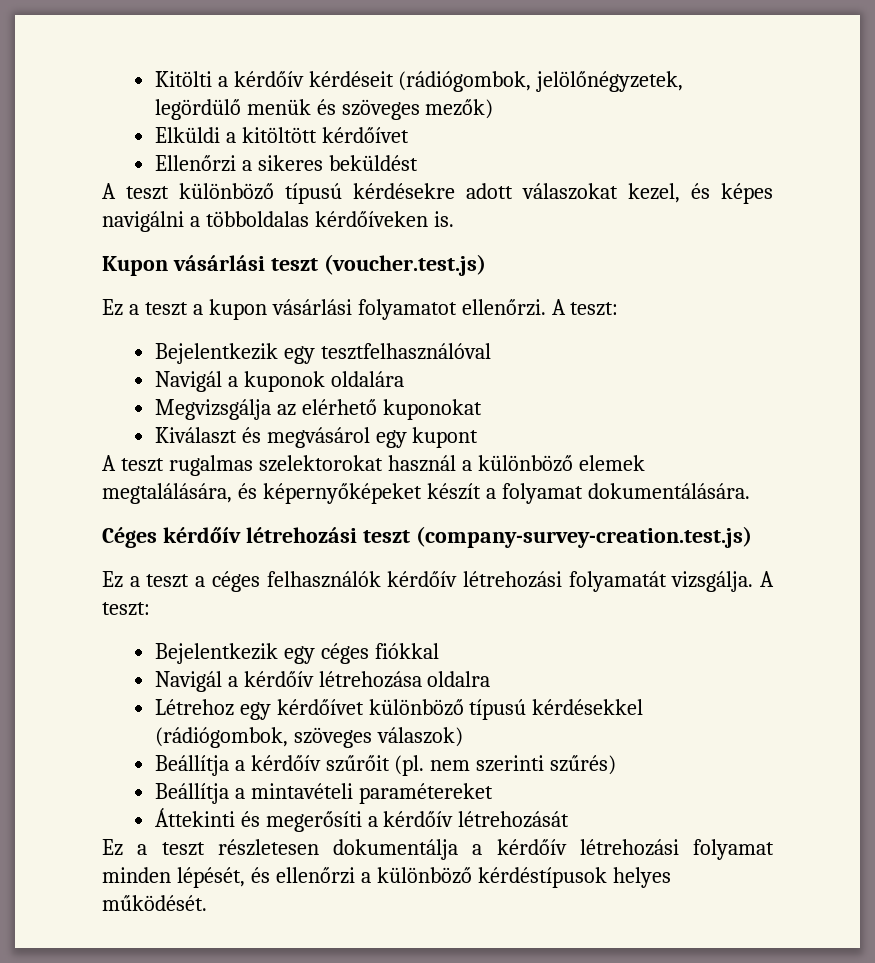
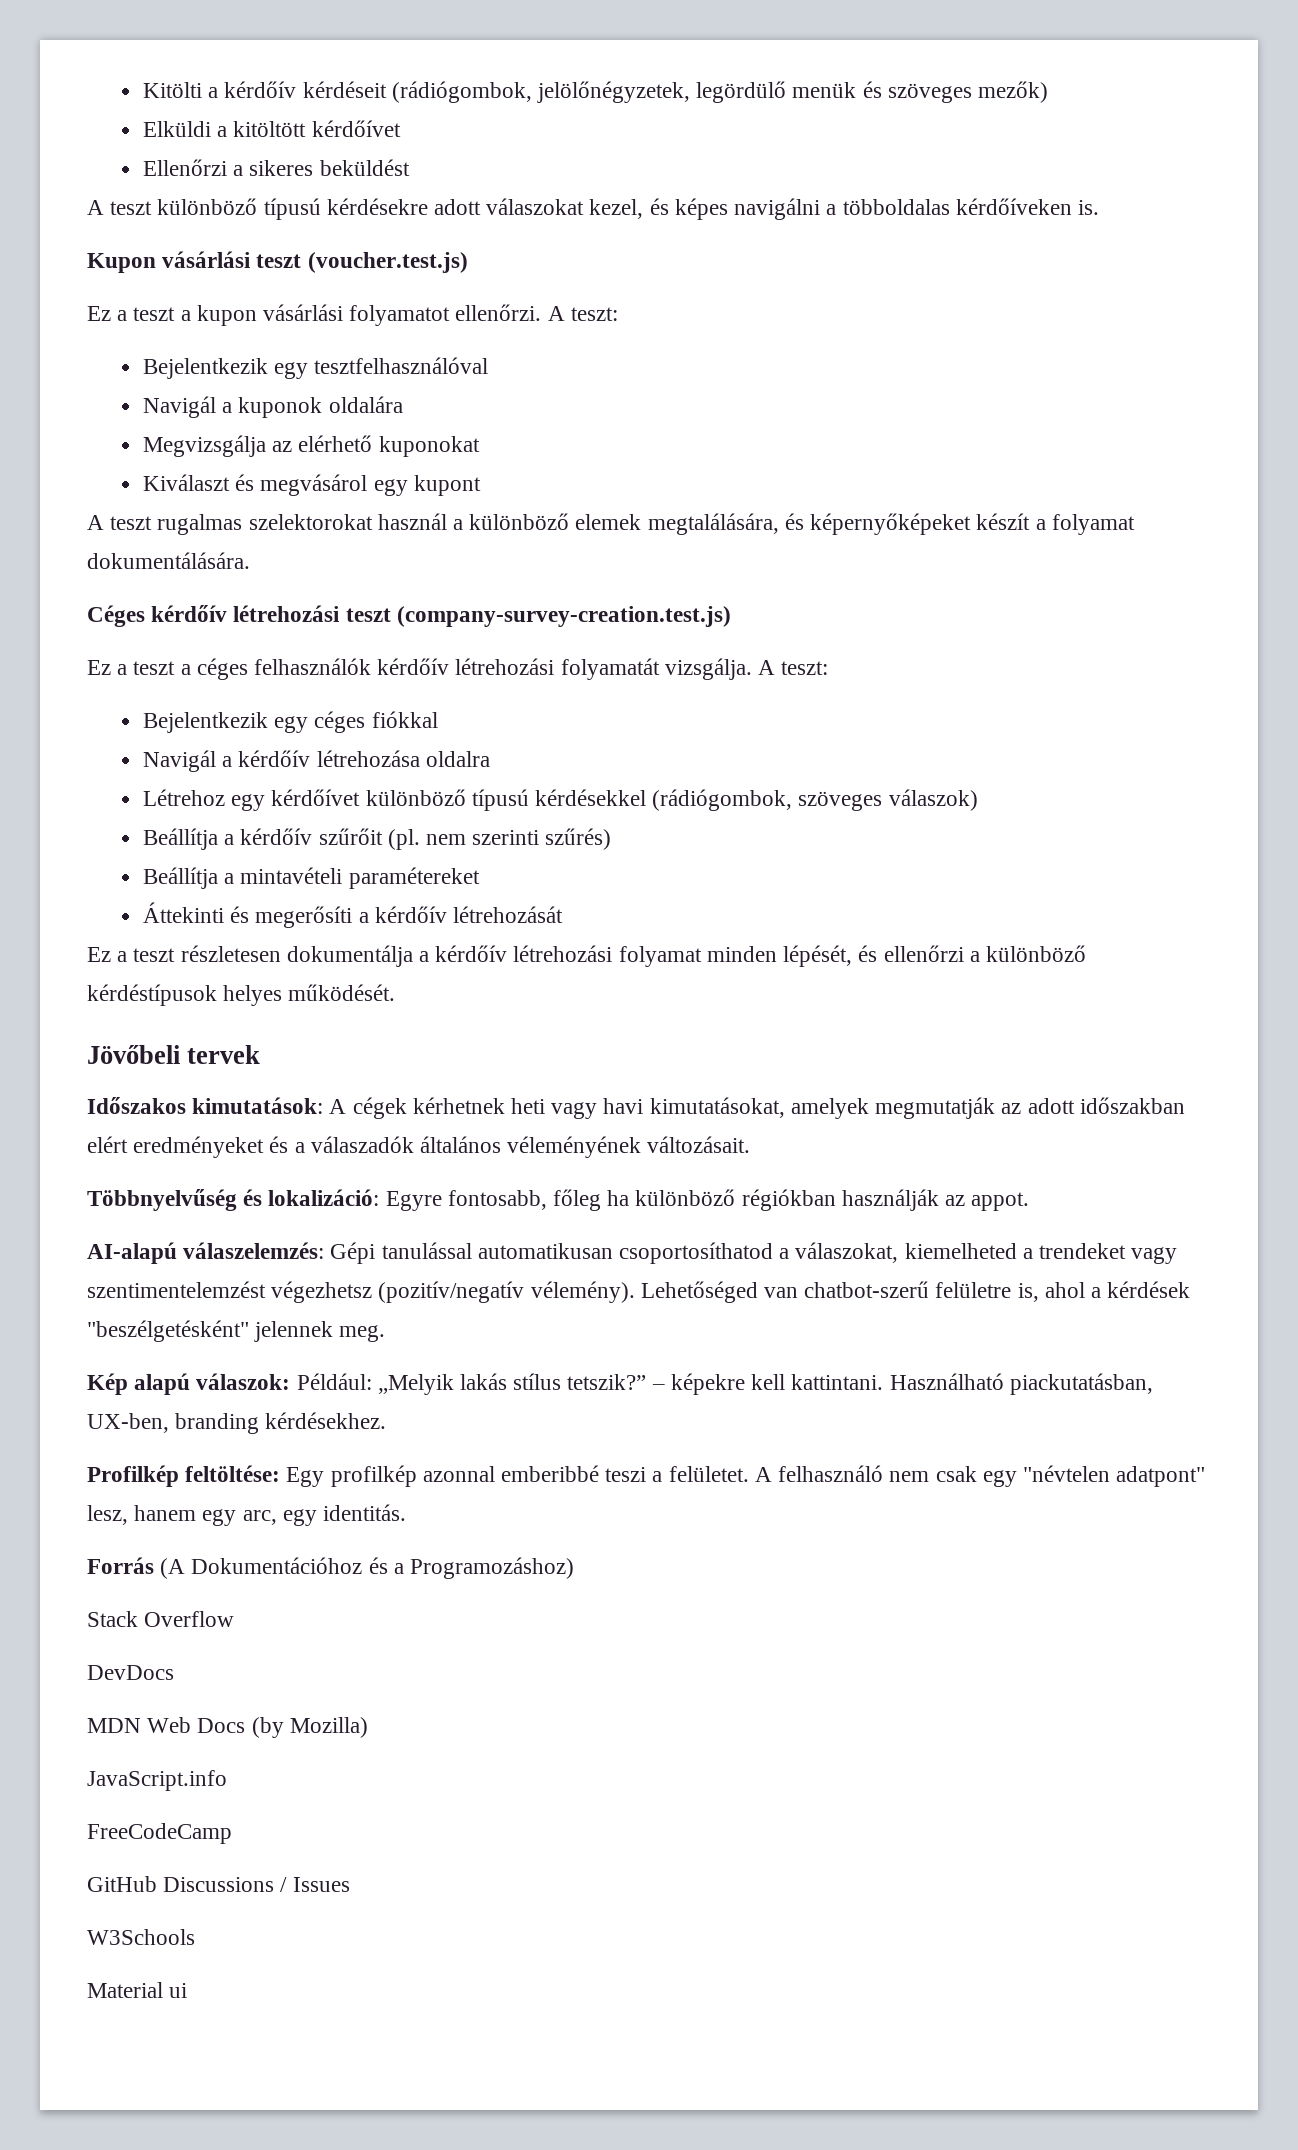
(207, 903) none -> [87,1045,261,1064] [87,1097,1185,1119] [87,1136,751,1158] [87,1189,1030,1211] [87,1242,1178,1264] [87,1281,1191,1303] [87,1320,386,1342] [87,1373,1153,1395] [87,1412,387,1434] [87,1465,1206,1487] [87,1504,407,1526] [87,1557,575,1579] [87,1611,235,1627] [87,1665,174,1680] [87,1717,368,1738] [87,1770,227,1791] [87,1823,232,1844] [87,1876,350,1892] [87,1929,195,1945] [87,1982,188,1998] // Jövőbeli tervek // Időszakos kimutatások: A cégek kérhetnek heti vagy havi kimutatásokat, amelyek megmutatják az adott időszakban elért eredményeket és a válaszadók általános véleményének változásait. // Többnyelvűség és lokalizáció: Egyre fontosabb, főleg ha különböző régiókban használják az appot. // AI-alapú válaszelemzés: Gépi tanulással automatikusan csoportosíthatod a válaszokat, kiemelheted a trendeket vagy szentimentelemzést végezhetsz (pozitív/negatív vélemény). Lehetőséged van chatbot-szerű felületre is, ahol a kérdések "beszélgetésként" jelennek meg. // Kép alapú válaszok: Például: „Melyik lakás stílus tetszik?” – képekre kell kattintani. Használható piackutatásban, UX-ben, branding kérdésekhez. // Profilkép feltöltése: Egy profilkép azonnal emberibbé teszi a felületet. A felhasználó nem csak egy "névtelen adatpont" lesz, hanem egy arc, egy identitás. // Forrás (A Dokumentációhoz és a Programozáshoz) // Stack Overflow // DevDocs // MDN Web Docs (by Mozilla) // JavaScript.info // FreeCodeCamp // GitHub Discussions / Issues // W3Schools // Material ui

